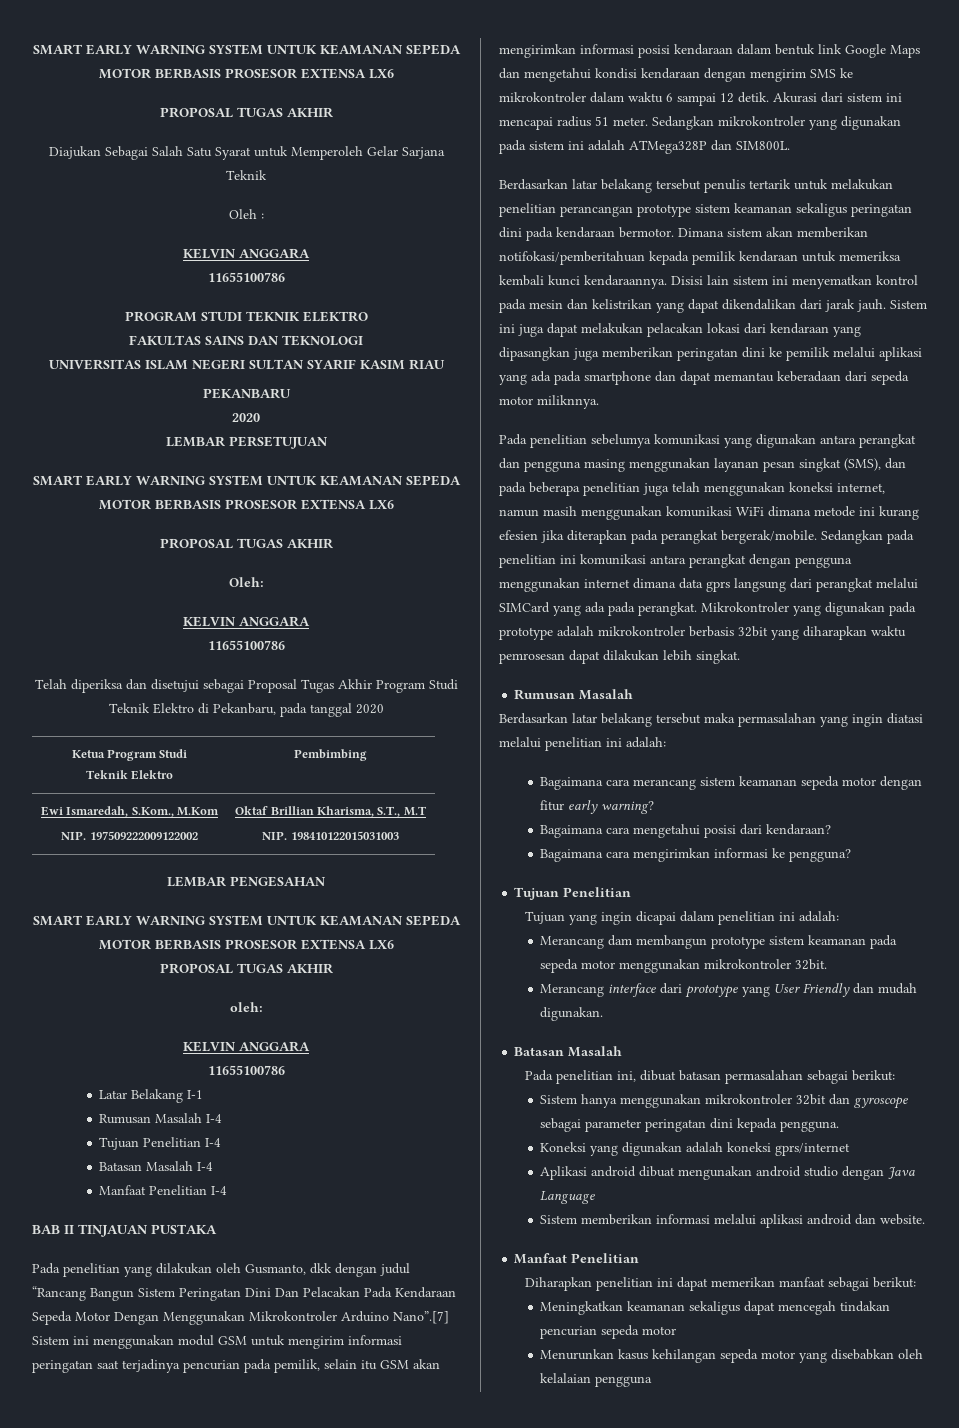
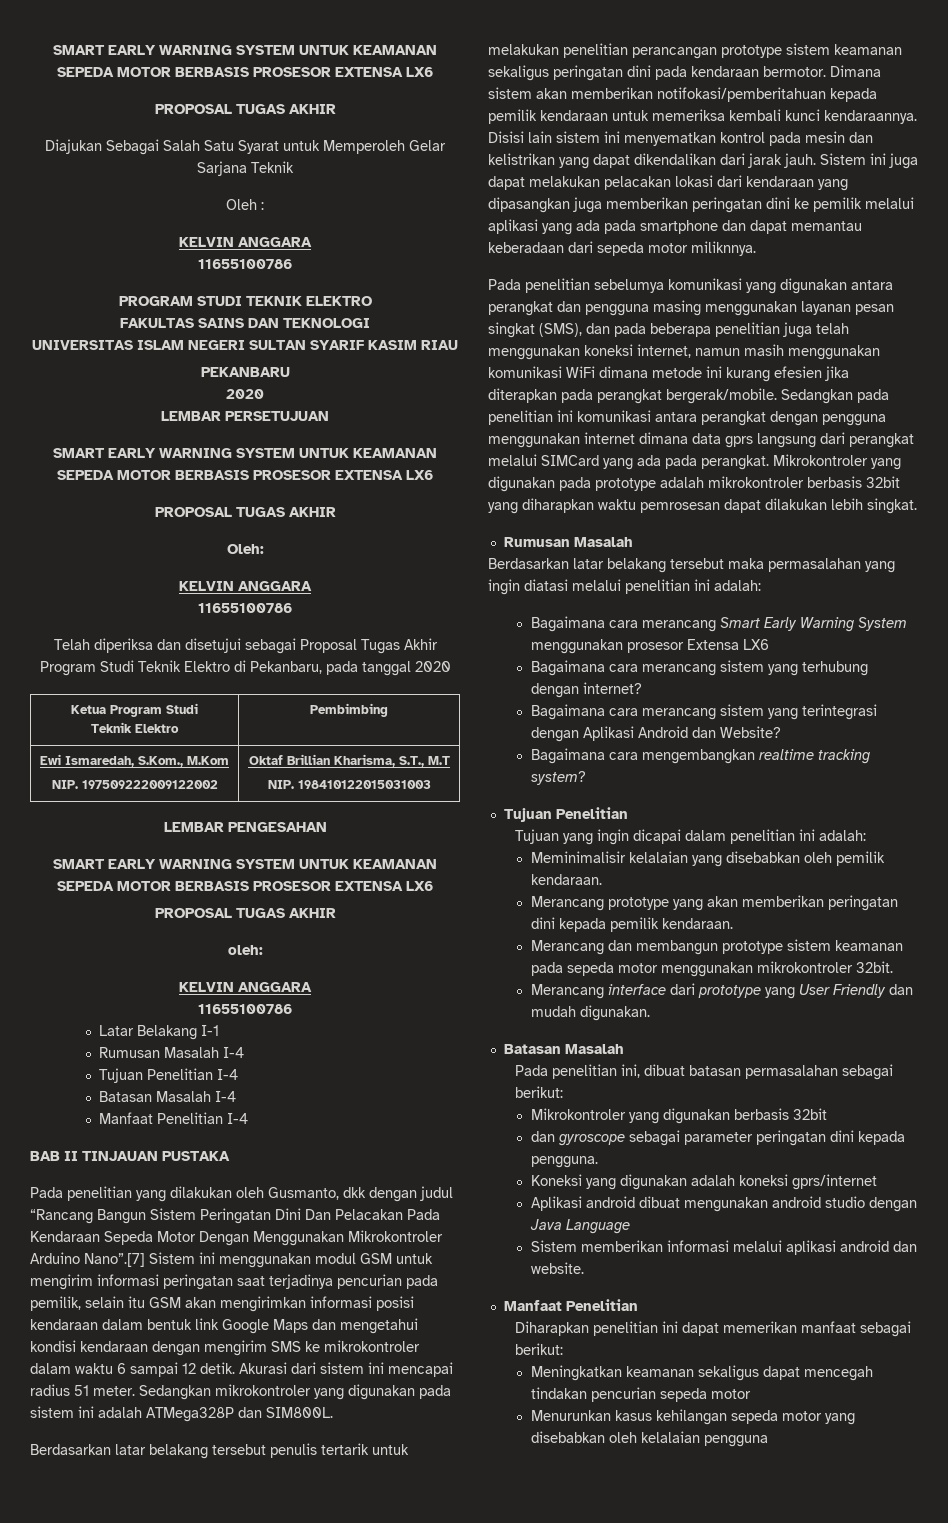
[700,776,923,790] [540,800,655,814] [540,824,832,838] [540,848,852,862] sistem keamanan sepeda motor dengan fitur early warning? // Bagaimana cara mengetahui posisi dari kendaraan? // Bagaimana cara mengirimkan informasi ke pengguna? -> [719,617,907,632] [530,639,769,654] [530,660,868,676] [530,682,642,698] [530,704,877,720] [530,726,781,742] [530,748,870,764] [530,771,586,785] Smart Early Warning System menggunakan prosesor Extensa LX6 // Bagaimana cara merancang sistem yang terhubung dengan internet? // Bagaimana cara merancang sistem yang terintegrasi dengan Aplikasi Android dan Website? // Bagaimana cara mengembangkan realtime tracking system?
[540,935,633,949] Merancang dam -> [530,851,885,867] [530,874,602,885] [530,895,898,911] [530,917,733,932] [530,940,632,955] Meminimalisir kelalaian yang disebabkan oleh pemilik kendaraan. // Merancang prototype yang akan memberikan peringatan dini kepada pemilik kendaraan. // Merancang dan
[540,1094,827,1108] Sistem hanya menggunakan mikrokontroler 32bit -> [530,1108,827,1124] Mikrokontroler yang digunakan berbasis 32bit //

